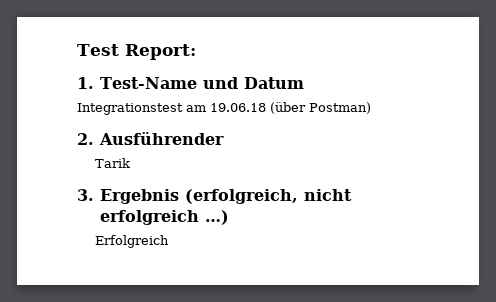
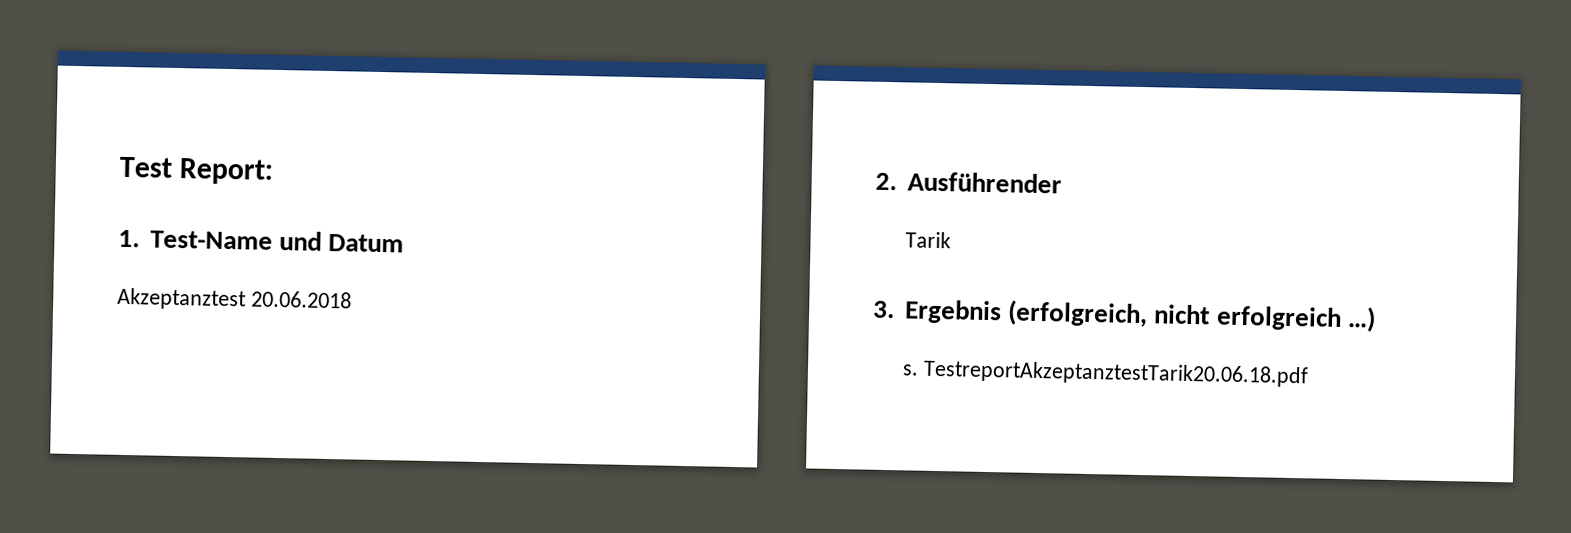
[77,102,371,115] Integrationstest am 19.06.18 (über Postman) -> [117,287,352,311] Akzeptanztest 20.06.2018
[95,235,170,248] Erfolgreich -> [902,359,1309,388] s. TestreportAkzeptanztestTarik20.06.18.pdf

